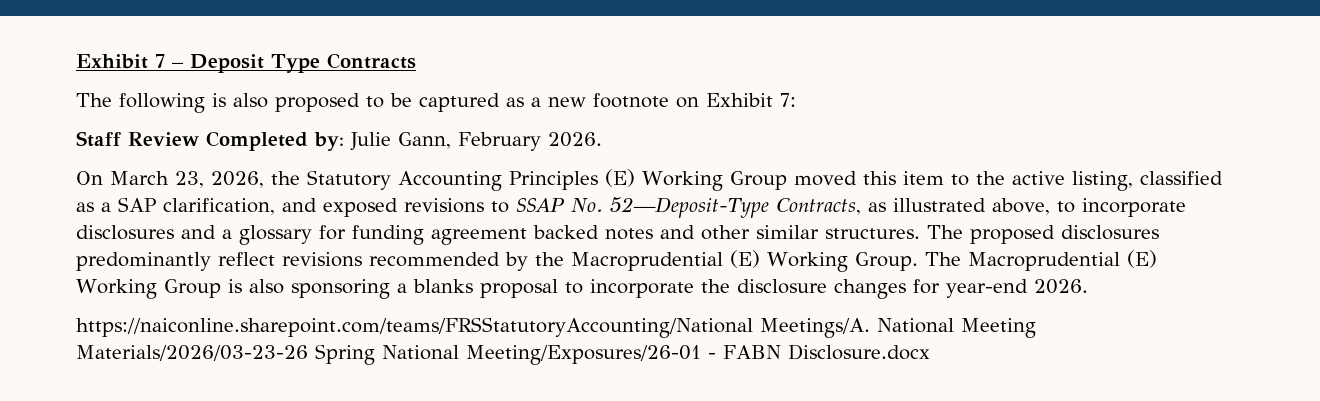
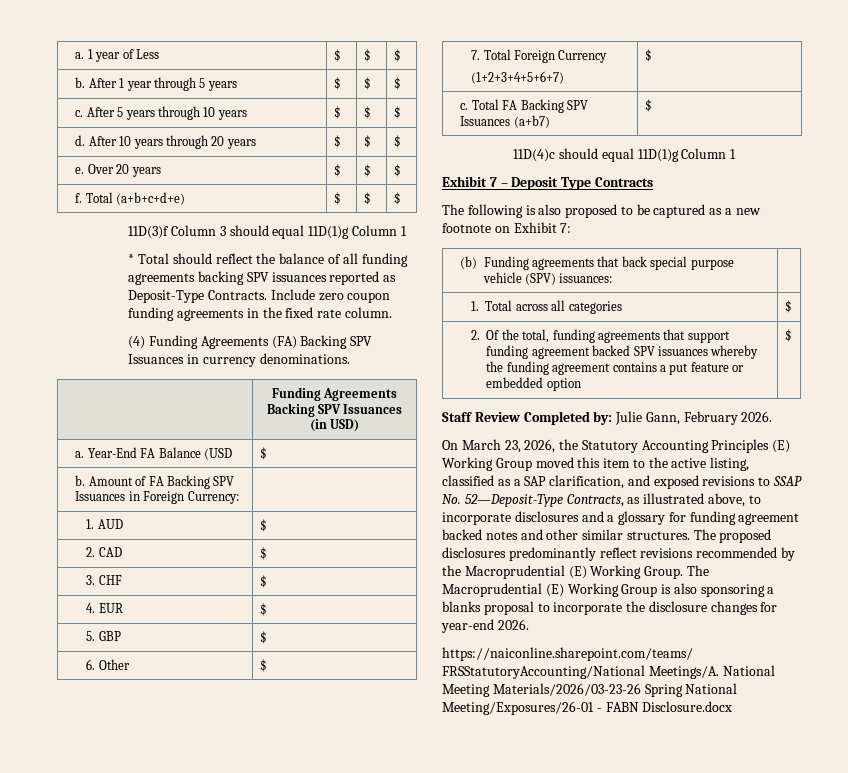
(76, 61) none -> [75,49,159,62] [333,49,341,62] [363,49,371,62] [393,49,401,62] [75,77,237,91] [333,77,341,90] [363,77,371,90] [393,77,401,90] [75,106,247,120] [333,106,341,119] [363,106,371,119] [393,106,401,119] [75,135,256,149] [333,135,341,148] [363,135,371,148] [393,135,401,148] [75,164,161,177] [333,164,341,177] [363,164,371,177] [393,164,401,177] [75,192,186,205] [333,192,341,205] [363,192,371,205] [393,192,401,205] [128,225,407,239] [128,253,408,267] [128,271,397,285] [128,289,391,303] [128,307,393,321] [128,335,373,349] [128,353,350,367] [271,387,398,401] [266,403,403,417] [309,419,360,432] [75,447,232,460] [259,447,267,460] [75,475,235,489] [75,491,239,504] [86,519,123,529] [259,519,267,532] [86,547,122,557] [259,547,267,560] [86,575,122,585] [259,575,267,588] [86,603,123,613] [259,603,267,616] [86,631,121,641] [259,631,267,644] [86,659,130,670] [259,659,267,672] [471,49,608,63] [471,71,565,84] [644,49,652,62] [460,99,588,113] [460,115,550,128] [644,99,652,112] [513,148,737,162] a. 1 year of Less | $ | $ | $ // b. After 1 year through 5 years | $ | $ | $ // c. After 5 years through 10 years | $ | $ | $ // d. After 10 years through 20 years | $ | $ | $ // e. Over 20 years | $ | $ | $ // f. Total (a+b+c+d+e) | $ | $ | $ // 11D(3)f Column 3 should equal 11D(1)g Column 1 // * Total should reflect the balance of all funding agreements backing SPV issuances reported as Deposit-Type Contracts. Include zero coupon funding agreements in the fixed rate column. // (4) Funding Agreements (FA) Backing SPV Issuances in currency denominations. // | Funding Agreements Backing SPV Issuances (in USD) // a. Year-End FA Balance (USD | $ // b. Amount of FA Backing SPV Issuances in Foreign Currency: | // 1. AUD | $ // 2. CAD | $ // 3. CHF | $ // 4. EUR | $ // 5. GBP | $ // 6. Other | $ // 7. Total Foreign Currency // (1+2+3+4+5+6+7) | $ // c. Total FA Backing SPV Issuances (a+b7) | $ // 11D(4)c should equal 11D(1)g Column 1 //
(796, 100) none -> [460,256,734,270] [482,272,613,285] [471,300,622,314] [784,300,792,313] [471,329,730,343] [486,345,759,359] [486,361,745,375] [486,377,581,391] [784,329,792,342] // (b) Funding agreements that back special purpose vehicle (SPV) issuances: | // 1. Total across all categories | $ // 2. Of the total, funding agreements that support funding agreement backed SPV issuances whereby the funding agreement contains a put feature or embedded option | $

